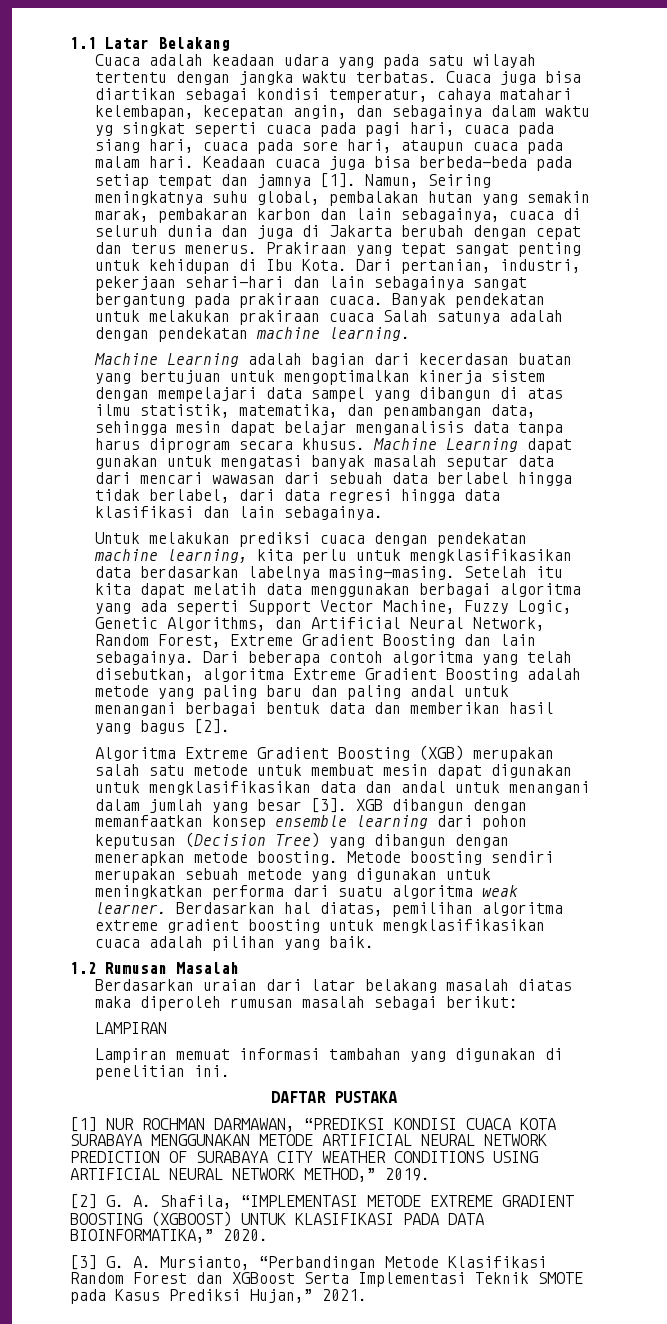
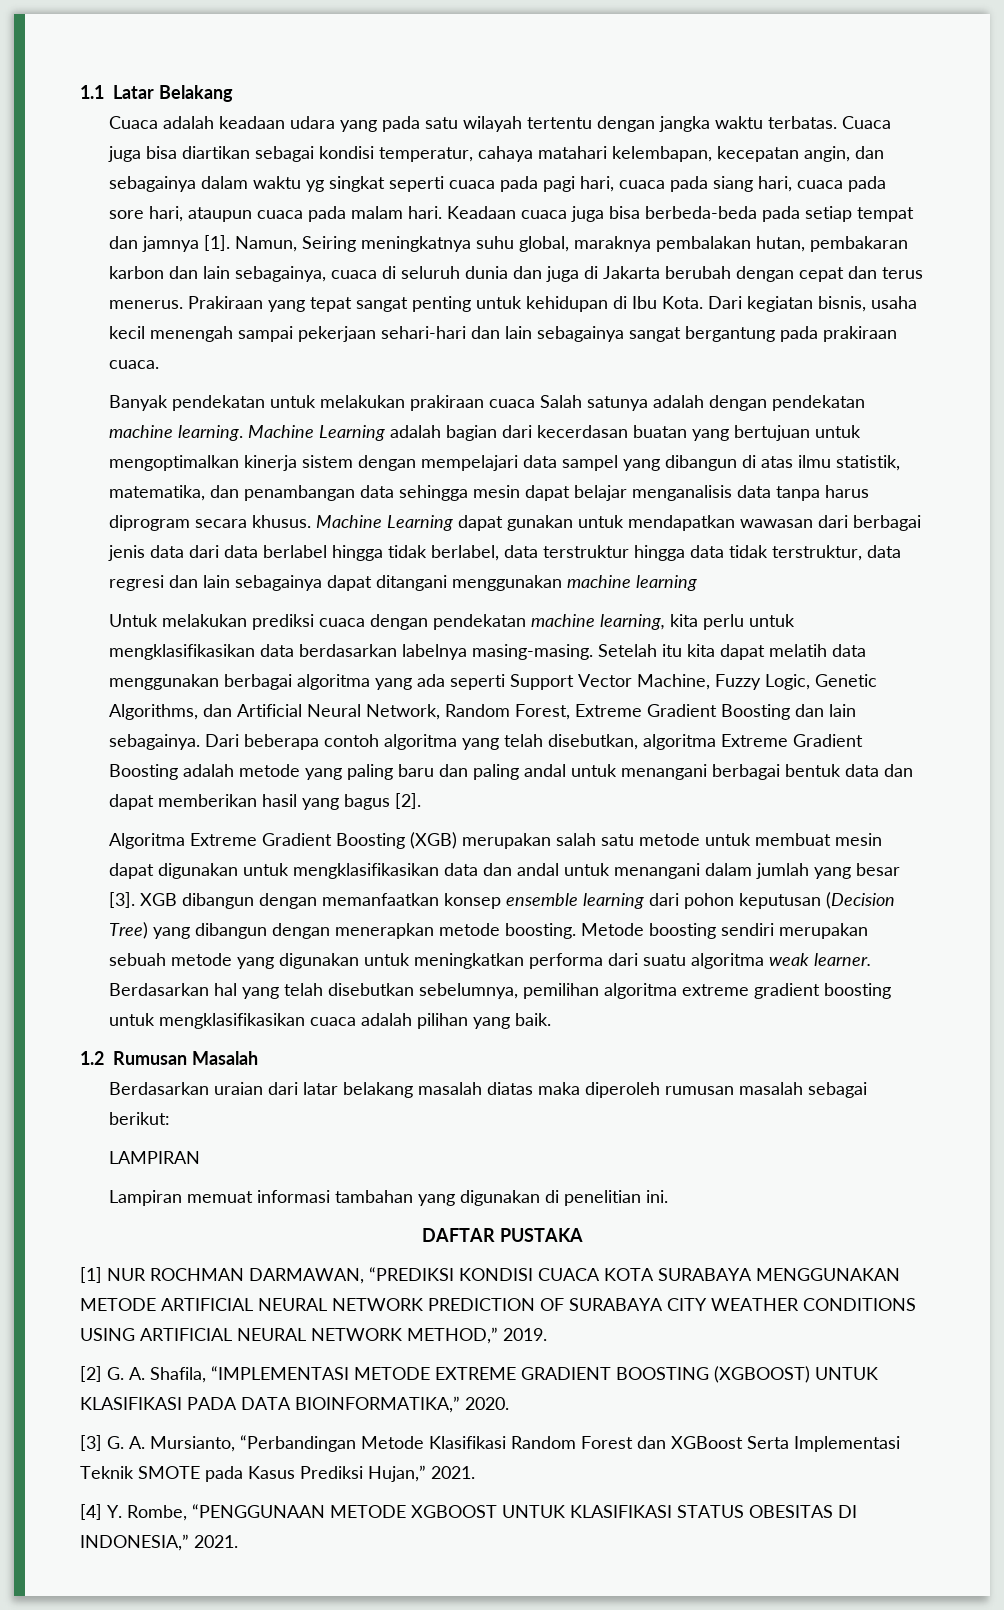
[328,191,590,206] [94,208,149,222] pembalakan hutan yang semakin marak, -> [573,236,805,252] maraknya pembalakan hutan,
[400,259,581,274] pertanian, industri, -> [746,296,917,312] [108,326,293,342] kegiatan bisnis, usaha kecil menengah sampai
(383, 300) none -> (159, 364) //
(410, 334) // -> (243, 433) none
[490,404,536,418] data, -> [359,485,394,498] data
[220,455,554,470] [94,472,383,484] mengatasi banyak masalah seputar data dari mencari wawasan dari sebuah -> [627,515,921,531] [107,545,219,561] mendapatkan wawasan dari berbagai jenis data dari
[238,489,500,503] [94,506,383,520] dari data regresi hingga data klasifikasi dan lain sebagainya. -> [503,545,901,561] [108,575,697,591] data terstruktur hingga data tidak terstruktur, data regresi dan lain sebagainya dapat ditangani menggunakan machine learning
(401, 708) none -> [108,794,154,810] dapat
[319,902,383,916] diatas, -> [241,983,518,999] yang telah disebutkan sebelumnya,
(367, 1295) none -> [80,1504,857,1521] [80,1534,238,1551] // [4] Y. Rombe, “PENGGUNAAN METODE XGBOOST UNTUK KLASIFIKASI STATUS OBESITAS DI INDONESIA,” 2021.

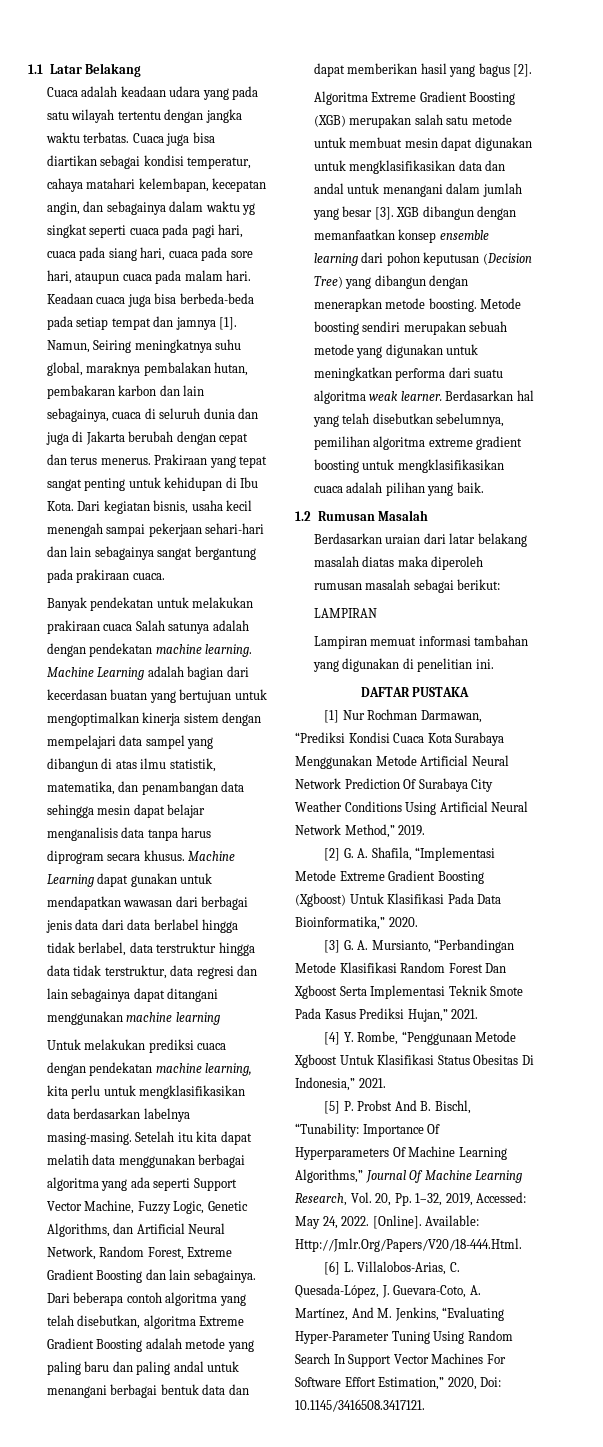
[107,1267,900,1284] [80,1298,916,1311] [80,1327,498,1344] NUR ROCHMAN DARMAWAN, “PREDIKSI KONDISI CUACA KOTA SURABAYA MENGGUNAKAN METODE ARTIFICIAL NEURAL NETWORK PREDICTION OF SURABAYA CITY WEATHER CONDITIONS USING ARTIFICIAL NEURAL NETWORK METHOD,” -> [342,709,482,723] [295,732,505,746] [295,755,509,769] [295,778,494,792] [295,801,529,815] [295,824,395,838] Nur Rochman Darmawan, “Prediksi Kondisi Cuaca Kota Surabaya Menggunakan Metode Artificial Neural Network Prediction Of Surabaya City Weather Conditions Using Artificial Neural Network Method,”
[211,1366,878,1383] [80,1396,460,1413] “IMPLEMENTASI METODE EXTREME GRADIENT BOOSTING (XGBOOST) UNTUK KLASIFIKASI PADA DATA BIOINFORMATIKA,” -> [415,847,496,861] [295,870,484,884] [295,893,502,907] [295,916,385,930] “Implementasi Metode Extreme Gradient Boosting (Xgboost) Untuk Klasifikasi Pada Data Bioinformatika,”
[637,1436,743,1449] dan XGBoost -> [485,963,507,973] [294,985,337,999] Dan Xgboost
[138,1466,243,1482] SMOTE pada -> [490,986,524,996] [295,1008,321,1019] Smote Pada
[192,1504,857,1518] [80,1534,238,1551] “PENGGUNAAN METODE XGBOOST UNTUK KLASIFIKASI STATUS OBESITAS DI INDONESIA,” 2021. -> [401,1031,517,1045] [294,1054,534,1068] [295,1077,386,1091] [324,1100,471,1114] [295,1123,441,1137] [295,1146,507,1160] [295,1169,523,1183] [295,1192,527,1206] [295,1215,480,1229] [295,1238,522,1252] [324,1261,460,1275] [295,1284,481,1298] [295,1307,505,1321] [295,1330,513,1344] [295,1353,506,1367] [295,1377,502,1390] [295,1399,425,1412] “Penggunaan Metode Xgboost Untuk Klasifikasi Status Obesitas Di Indonesia,” 2021. // [5] P. Probst And B. Bischl, “Tunability: Importance Of Hyperparameters Of Machine Learning Algorithms,” Journal Of Machine Learning Research, Vol. 20, Pp. 1–32, 2019, Accessed: May 24, 2022. [Online]. Available: Http://Jmlr.Org/Papers/V20/18-444.Html. // [6] L. Villalobos-Arias, C. Quesada-López, J. Guevara-Coto, A. Martínez, And M. Jenkins, “Evaluating Hyper-Parameter Tuning Using Random Search In Support Vector Machines For Software Effort Estimation,” 2020, Doi: 10.1145/3416508.3417121.

